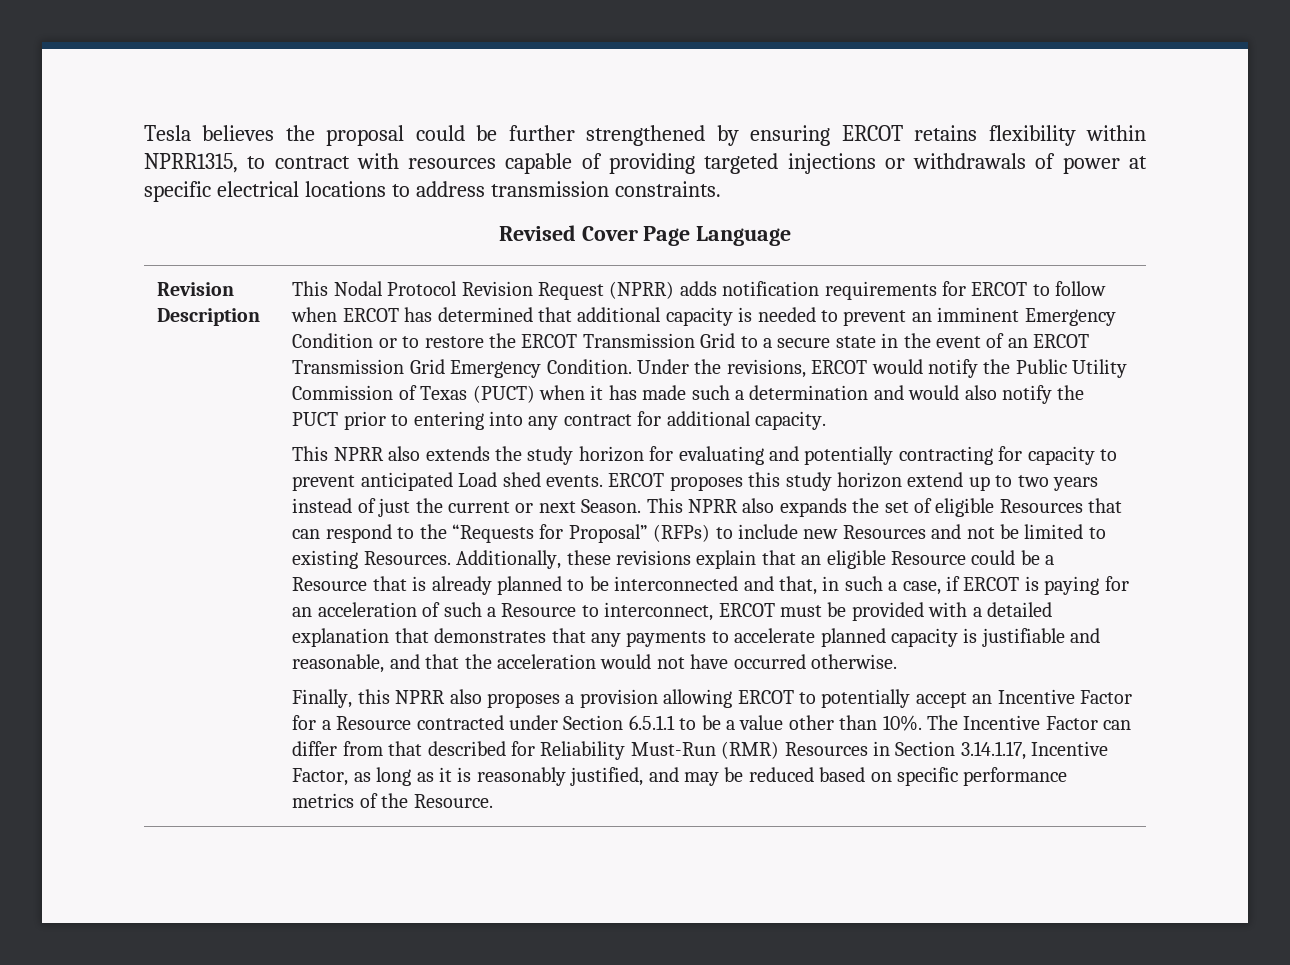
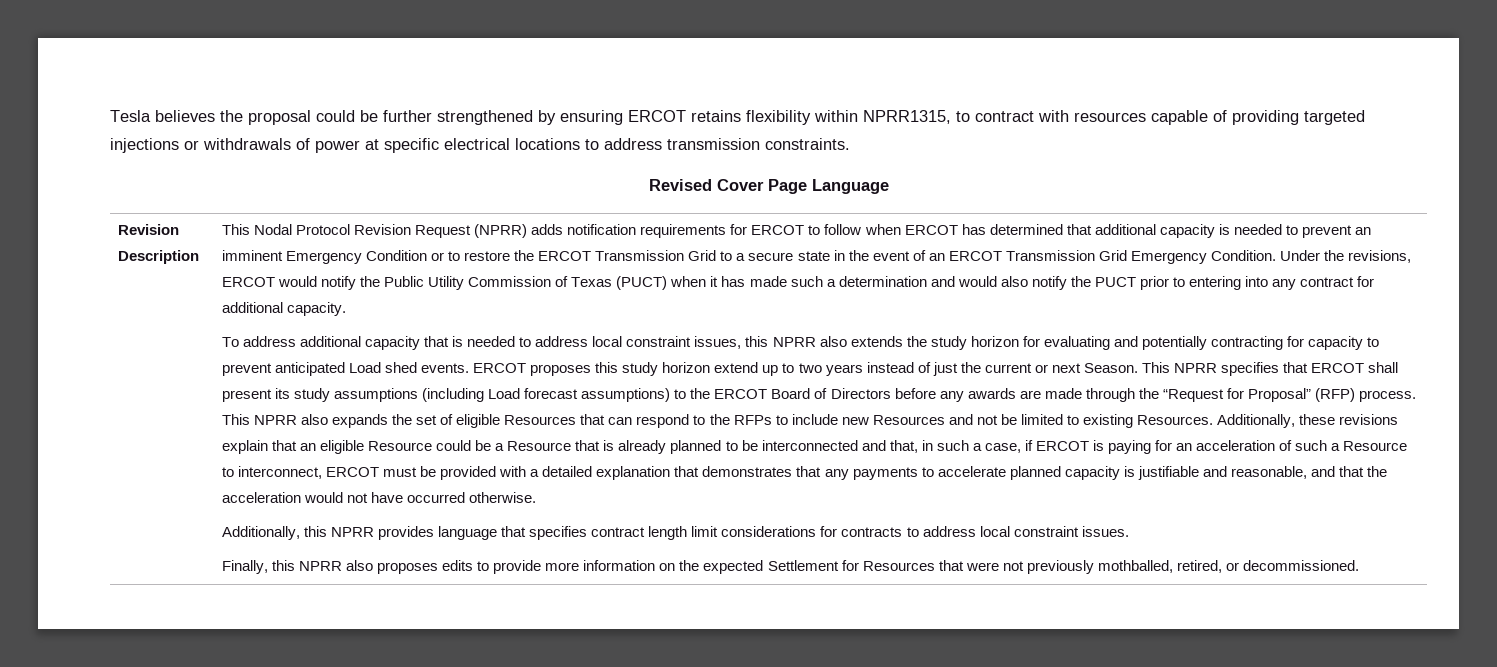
[292,446,329,461] This -> [221,336,769,350] To address additional capacity that is needed to address local constraint issues, this
(738, 506) none -> [1221,362,1399,376] [221,388,1417,402] [221,414,297,425] specifies that ERCOT shall present its study assumptions (including Load forecast assumptions) to the ERCOT Board of Directors before any awards are made through the “Request for Proposal” (RFP) process. This NPRR
[451,524,711,543] “Requests for Proposal” (RFPs) -> [733,415,772,425] RFPs
(897, 661) none -> [221,526,1129,540] // Additionally, this NPRR provides language that specifies contract length limit considerations for contracts to address local constraint issues.
[565,689,1132,708] [292,715,1132,731] [292,741,1109,760] [292,767,1068,786] [292,793,493,808] a provision allowing ERCOT to potentially accept an Incentive Factor for a Resource contracted under Section 6.5.1.1 to be a value other than 10%. The Incentive Factor can differ from that described for Reliability Must-Run (RMR) Resources in Section 3.14.1.17, Incentive Factor, as long as it is reasonably justified, and may be reduced based on specific performance metrics of the Resource. -> [442,560,1360,574] edits to provide more information on the expected Settlement for Resources that were not previously mothballed, retired, or decommissioned.

